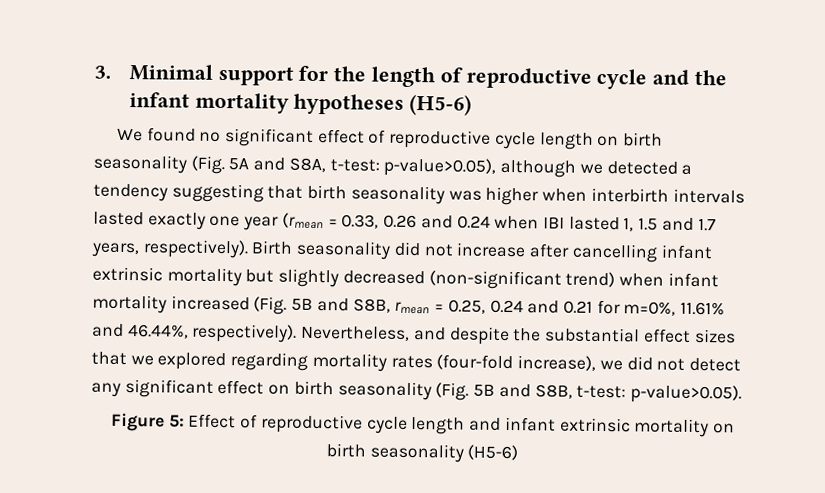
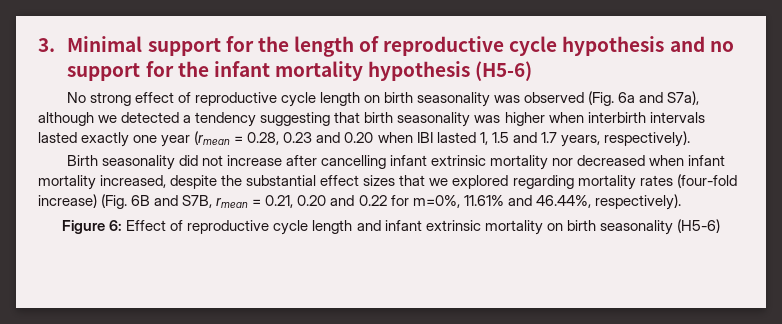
[652,69,690,85] and -> [562,36,734,56] [67,61,174,81] hypothesis and no support for
[293,93,405,115] hypotheses -> [368,61,471,81] hypothesis
[116,127,315,147] We found no significant -> [66,92,131,106] No strong
[190,155,497,177] (Fig. 5A and S8A, t-test: p-value>0.05), -> [494,91,700,106] was observed (Fig. 6a and S7a),
[341,214,491,229] 0.33, 0.26 and 0.24 -> [247,132,374,145] 0.28, 0.23 and 0.20
(249, 249) none -> (690, 139) //
[245,268,719,290] [92,294,726,316] [92,323,446,343] but slightly decreased (non-significant trend) when infant mortality increased (Fig. 5B and S8B, rmean = 0.25, 0.24 and 0.21 for m=0%, 11.61% and 46.44%, respectively). Nevertheless, and -> [552,155,726,166] [38,175,167,190] nor decreased when infant mortality increased,
[517,355,741,372] [91,378,742,404] increase), we did not detect any significant effect on birth seasonality (Fig. 5B and S8B, t-test: p-value>0.05). -> [38,194,681,210] increase) (Fig. 6B and S7B, rmean = 0.21, 0.20 and 0.22 for m=0%, 11.61% and 46.44%, respectively).
[168,414,185,428] 5: -> [109,220,123,231] 6:

